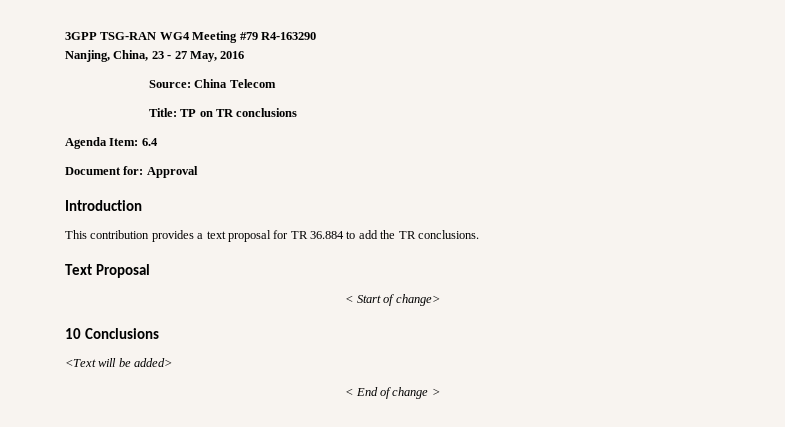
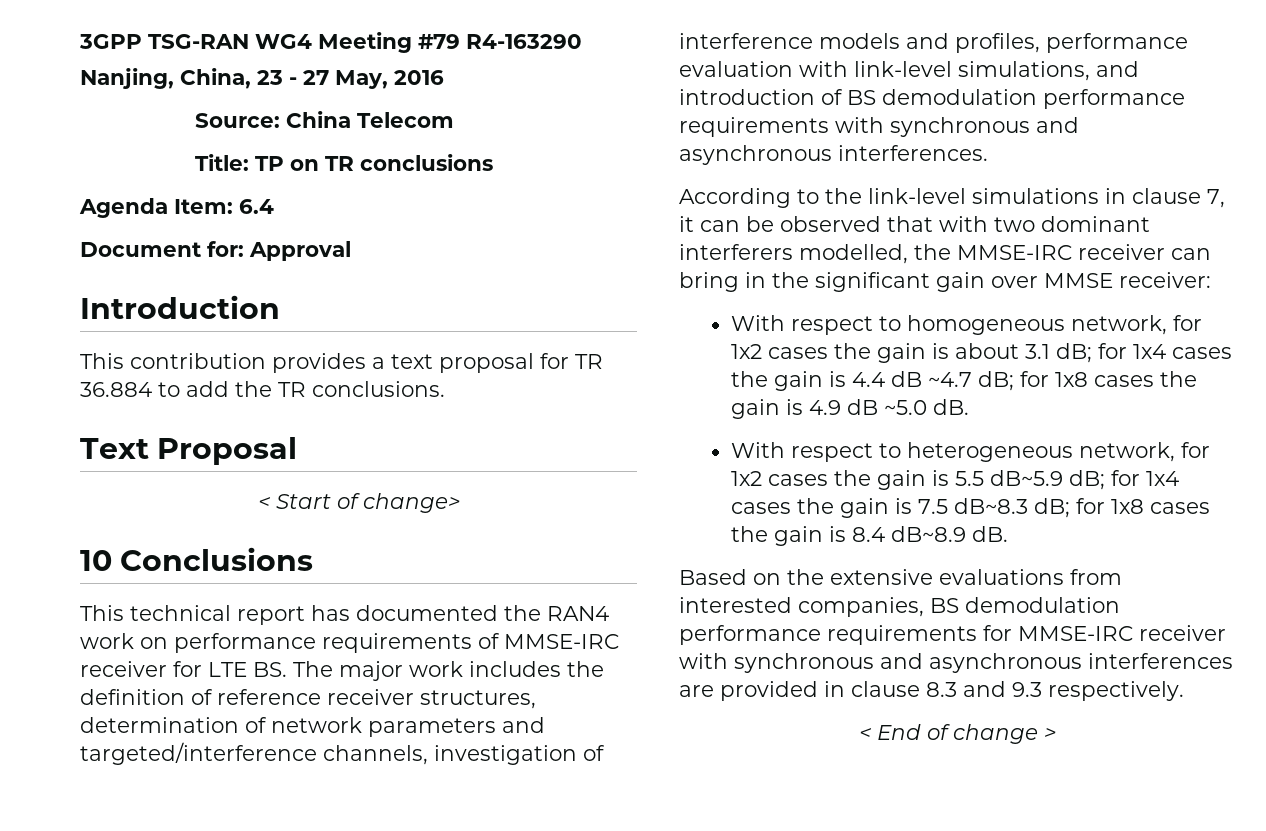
[65,358,173,367] <Text will be added> -> [80,605,609,625] [80,633,619,653] [80,661,604,681] [80,689,536,709] [80,717,545,737] [80,742,605,765] [679,33,1188,53] [679,61,1139,81] [679,89,1185,109] [679,117,1079,137] [679,145,988,165] [679,188,1225,208] [679,216,1150,232] [679,244,1211,264] [679,272,1211,292] [731,315,1203,335] [731,343,1233,363] [731,371,1198,391] [731,399,970,419] [731,442,1211,462] [731,470,1180,490] [731,498,1211,518] [731,526,1009,546] [679,569,1122,585] [679,597,1120,617] [679,625,1226,645] [679,653,1233,673] [679,681,1184,701] This technical report has documented the RAN4 work on performance requirements of MMSE-IRC receiver for LTE BS. The major work includes the definition of reference receiver structures, determination of network parameters and targeted/interference channels, investigation of interference models and profiles, performance evaluation with link-level simulations, and introduction of BS demodulation performance requirements with synchronous and asynchronous interferences. // According to the link-level simulations in clause 7, it can be observed that with two dominant interferers modelled, the MMSE-IRC receiver can bring in the significant gain over MMSE receiver: // With respect to homogeneous network, for 1x2 cases the gain is about 3.1 dB; for 1x4 cases the gain is 4.4 dB ~4.7 dB; for 1x8 cases the gain is 4.9 dB ~5.0 dB. // With respect to heterogeneous network, for 1x2 cases the gain is 5.5 dB~5.9 dB; for 1x4 cases the gain is 7.5 dB~8.3 dB; for 1x8 cases the gain is 8.4 dB~8.9 dB. // Based on the extensive evaluations from interested companies, BS demodulation performance requirements for MMSE-IRC receiver with synchronous and asynchronous interferences are provided in clause 8.3 and 9.3 respectively.

